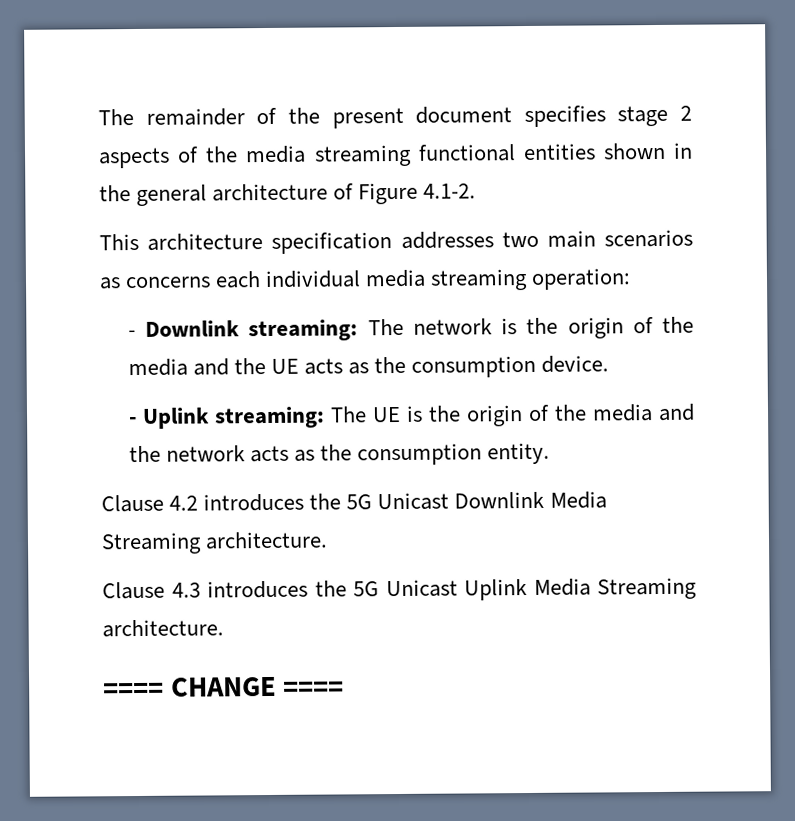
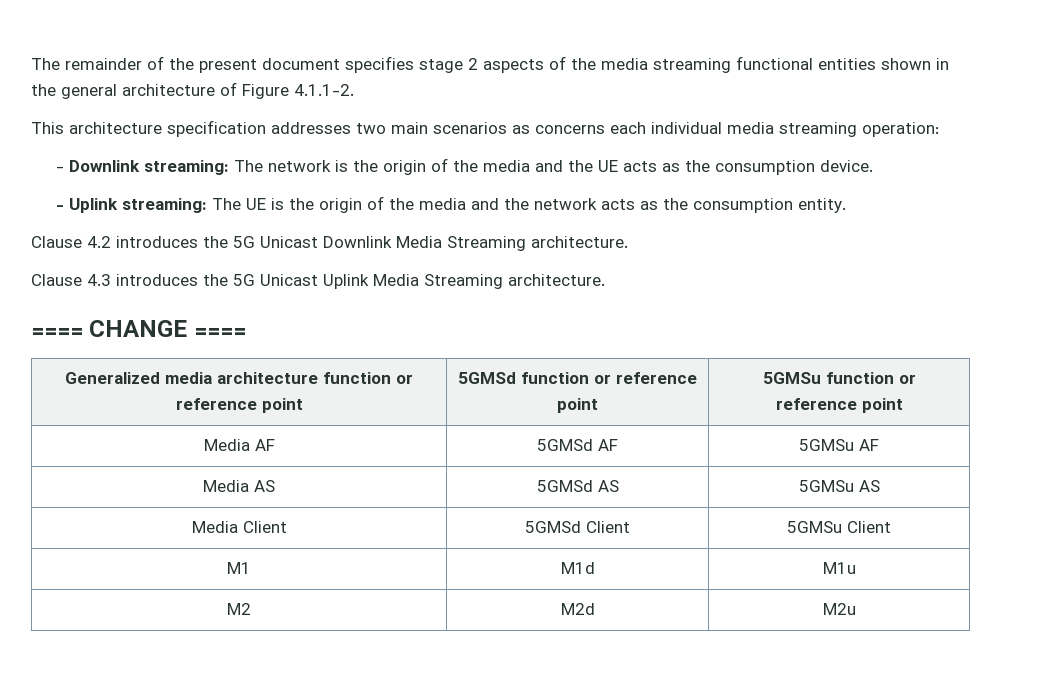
[423,183,477,199] 4.1-2. -> [294,84,354,96] 4.1.1-2.
(345, 688) none -> [65,372,413,384] [175,398,303,413] [458,372,697,384] [556,398,598,413] [762,372,916,384] [775,398,903,413] [203,439,275,451] [537,439,618,451] [798,439,879,451] [203,480,275,492] [536,480,619,492] [798,480,880,492] [191,521,287,533] [525,521,630,533] [786,521,891,533] [227,562,251,574] [560,562,595,574] [822,562,856,574] [227,603,251,615] [560,603,595,615] [822,603,856,615] // Generalized media architecture function or reference point | 5GMSd function or reference point | 5GMSu function or reference point // Media AF | 5GMSd AF | 5GMSu AF // Media AS | 5GMSd AS | 5GMSu AS // Media Client | 5GMSd Client | 5GMSu Client // M1 | M1d | M1u // M2 | M2d | M2u

